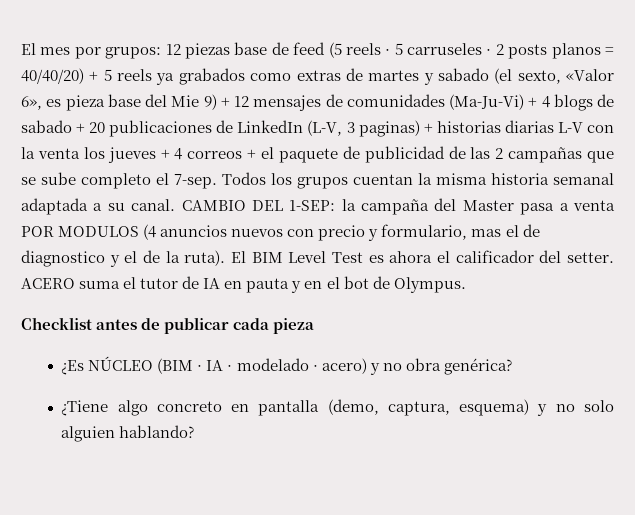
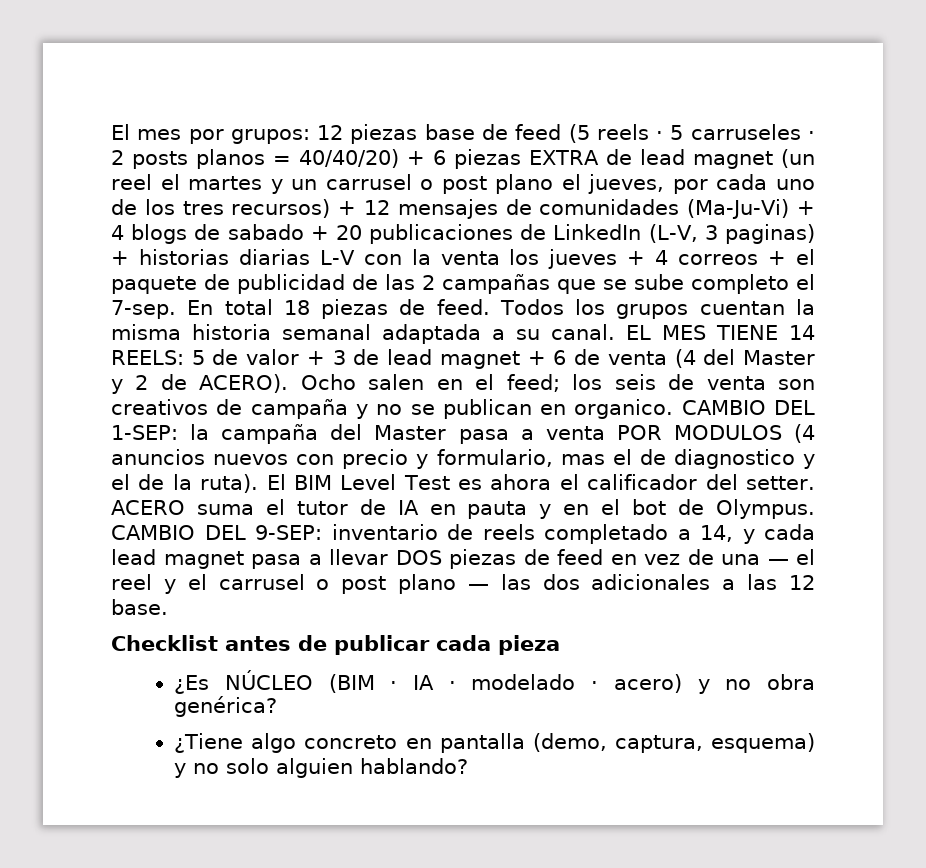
[103,68,615,85] [21,94,217,111] 5 reels ya grabados como extras de martes y sabado (el sexto, «Valor 6», es pieza base del Mie 9) -> [433,149,816,169] [111,174,816,194] [111,199,331,218] 6 piezas EXTRA de lead magnet (un reel el martes y un carrusel o post plano el jueves, por cada uno de los tres recursos)
(217, 181) none -> [187,299,490,319] En total 18 piezas de feed.
(176, 205) none -> [626,325,815,340] [111,349,816,369] [111,374,815,394] [111,399,674,419] EL MES TIENE 14 REELS: 5 de valor + 3 de lead magnet + 6 de venta (4 del Master y 2 de ACERO). Ocho salen en el feed; los seis de venta son creativos de campaña y no se publican en organico.
(466, 285) none -> [111,524,815,544] [111,549,815,569] [111,574,815,594] [111,599,168,615] CAMBIO DEL 9-SEP: inventario de reels completado a 14, y cada lead magnet pasa a llevar DOS piezas de feed en vez de una — el reel y el carrusel o post plano — las dos adicionales a las 12 base.

